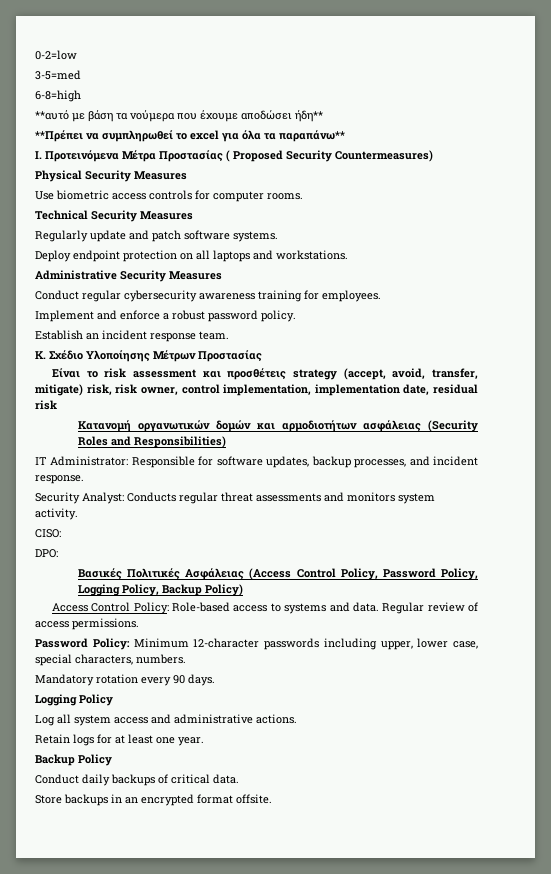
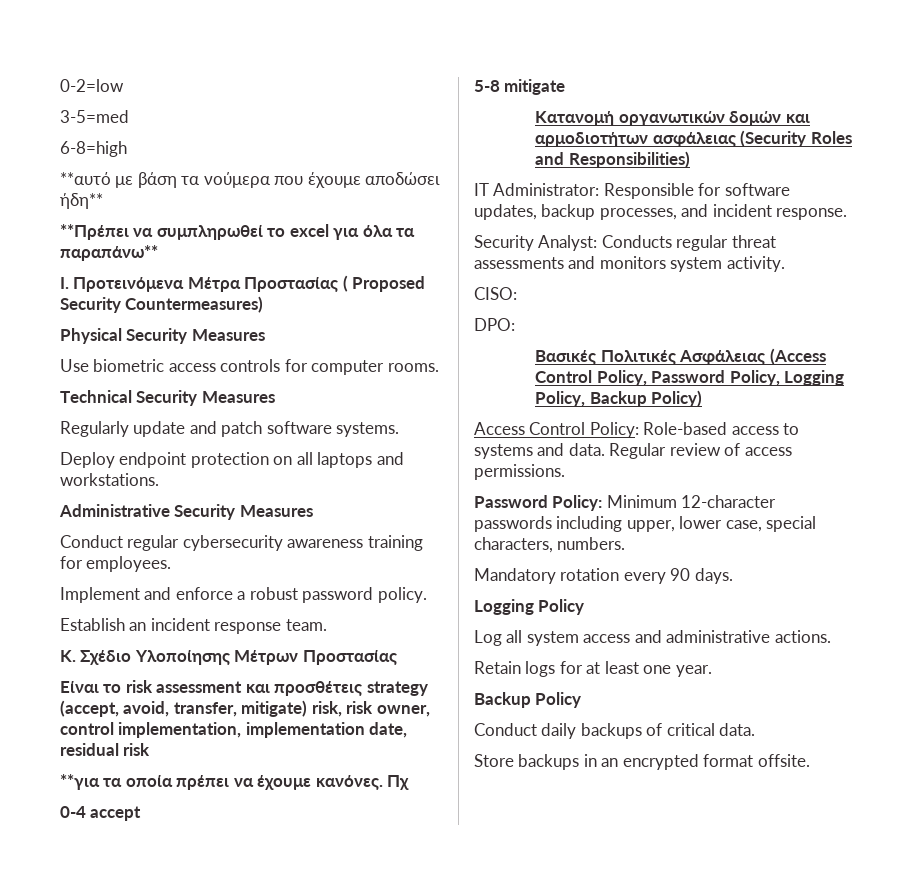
(57, 405) none -> [60,774,410,790] [60,806,142,821] [474,79,566,95] // **για τα οποία πρέπει να έχουμε κανόνες. Πχ // 0-4 accept // 5-8 mitigate

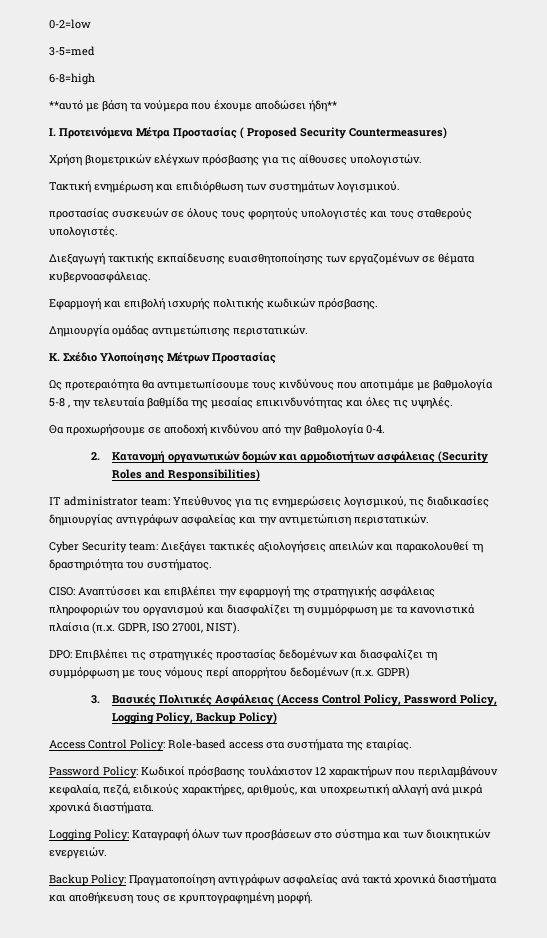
[60,224,416,240] [60,245,158,261] // **Πρέπει να συμπληρωθεί το excel για όλα τα παραπάνω** -> (337, 106) none
[60,328,265,344] [60,359,439,375] [60,390,275,406] [60,421,400,437] [60,452,404,468] [60,473,159,486] [59,504,313,520] [60,535,423,551] [60,556,172,572] [60,587,427,603] [60,618,327,634] Physical Security Measures // Use biometric access controls for computer rooms. // Technical Security Measures // Regularly update and patch software systems. // Deploy endpoint protection on all laptops and workstations. // Administrative Security Measures // Conduct regular cybersecurity awareness training for employees. // Implement and enforce a robust password policy. // Establish an incident response team. -> [49,154,422,166] [49,181,400,193] [49,208,472,220] [49,226,118,238] [49,253,475,265] [49,271,151,283] [49,298,378,310] [49,325,308,337] Χρήση βιομετρικών ελέγχων πρόσβασης για τις αίθουσες υπολογιστών. // Τακτική ενημέρωση και επιδιόρθωση των συστημάτων λογισμικού. // προστασίας συσκευών σε όλους τους φορητούς υπολογιστές και τους σταθερούς υπολογιστές. // Διεξαγωγή τακτικής εκπαίδευσης ευαισθητοποίησης των εργαζομένων σε θέματα κυβερνοασφάλειας. // Εφαρμογή και επιβολή ισχυρής πολιτικής κωδικών πρόσβασης. // Δημιουργία ομάδας αντιμετώπισης περιστατικών.
[60,680,428,696] [60,700,430,717] [60,722,408,738] [60,743,151,756] [60,774,410,790] [60,806,142,821] [474,79,566,95] Είναι το risk assessment και προσθέτεις strategy (accept, avoid, transfer, mitigate) risk, risk owner, control implementation, implementation date, residual risk // **για τα οποία πρέπει να έχουμε κανόνες. Πχ // 0-4 accept // 5-8 mitigate // -> [49,379,493,391] [49,397,453,409] [49,424,385,436] [91,452,101,460] Ως προτεραιότητα θα αντιμετωπίσουμε τους κινδύνους που αποτιμάμε με βαθμολογία 5-8 , την τελευταία βαθμίδα της μεσαίας επικινδυνότητας και όλες τις υψηλές. // Θα προχωρήσουμε σε αποδοχή κινδύνου από την βαθμολογία 0-4. // 2.
[493,183,790,199] [474,204,848,220] [474,235,776,251] [474,256,785,272] [474,287,517,300] [474,318,515,331] Administrator: Responsible for software updates, backup processes, and incident response. // Security Analyst: Conducts regular threat assessments and monitors system activity. // CISO: // DPO: // -> [64,496,489,508] [49,514,429,526] [49,541,483,553] [49,559,212,571] [49,586,435,598] [49,604,475,616] [49,622,240,634] [49,649,437,661] [49,667,410,679] [91,695,101,704] administrator team: Υπεύθυνος για τις ενημερώσεις λογισμικού, τις διαδικασίες δημιουργίας αντιγράφων ασφαλείας και την αντιμετώπιση περιστατικών. // Cyber Security team: Διεξάγει τακτικές αξιολογήσεις απειλών και παρακολουθεί τη δραστηριότητα του συστήματος. // CISO: Αναπτύσσει και επιβλέπει την εφαρμογή της στρατηγικής ασφάλειας πληροφοριών του οργανισμού και διασφαλίζει τη συμμόρφωση με τα κανονιστικά πλαίσια (π.χ. GDPR, ISO 27001, NIST). // DPO: Επιβλέπει τις στρατηγικές προστασίας δεδομένων και διασφαλίζει τη συμμόρφωση με τους νόμους περί απορρήτου δεδομένων (π.χ. GDPR) // 3.
[783,423,800,435] [474,443,792,459] [474,464,565,480] [474,495,777,511] [474,516,817,532] [474,537,626,553] [474,568,733,584] [474,599,585,615] [474,630,831,646] [474,661,712,677] [474,692,582,708] [474,723,756,739] [474,754,810,770] to systems and data. Regular review of access permissions. // Password Policy: Minimum 12-character passwords including upper, lower case, special characters, numbers. // Mandatory rotation every 90 days. // Logging Policy // Log all system access and administrative actions. // Retain logs for at least one year. // Backup Policy // Conduct daily backups of critical data. // Store backups in an encrypted format offsite. -> [266,739,412,751] [49,766,498,778] [49,784,483,796] [49,802,154,814] [49,829,491,841] [49,847,107,859] [49,874,497,886] [49,892,313,904] στα συστήματα της εταιρίας. // Password Policy: Κωδικοί πρόσβασης τουλάχιστον 12 χαρακτήρων που περιλαμβάνουν κεφαλαία, πεζά, ειδικούς χαρακτήρες, αριθμούς, και υποχρεωτική αλλαγή ανά μικρά χρονικά διαστήματα. // Logging Policy: Καταγραφή όλων των προσβάσεων στο σύστημα και των διοικητικών ενεργειών. // Backup Policy: Πραγματοποίηση αντιγράφων ασφαλείας ανά τακτά χρονικά διαστήματα και αποθήκευση τους σε κρυπτογραφημένη μορφή.

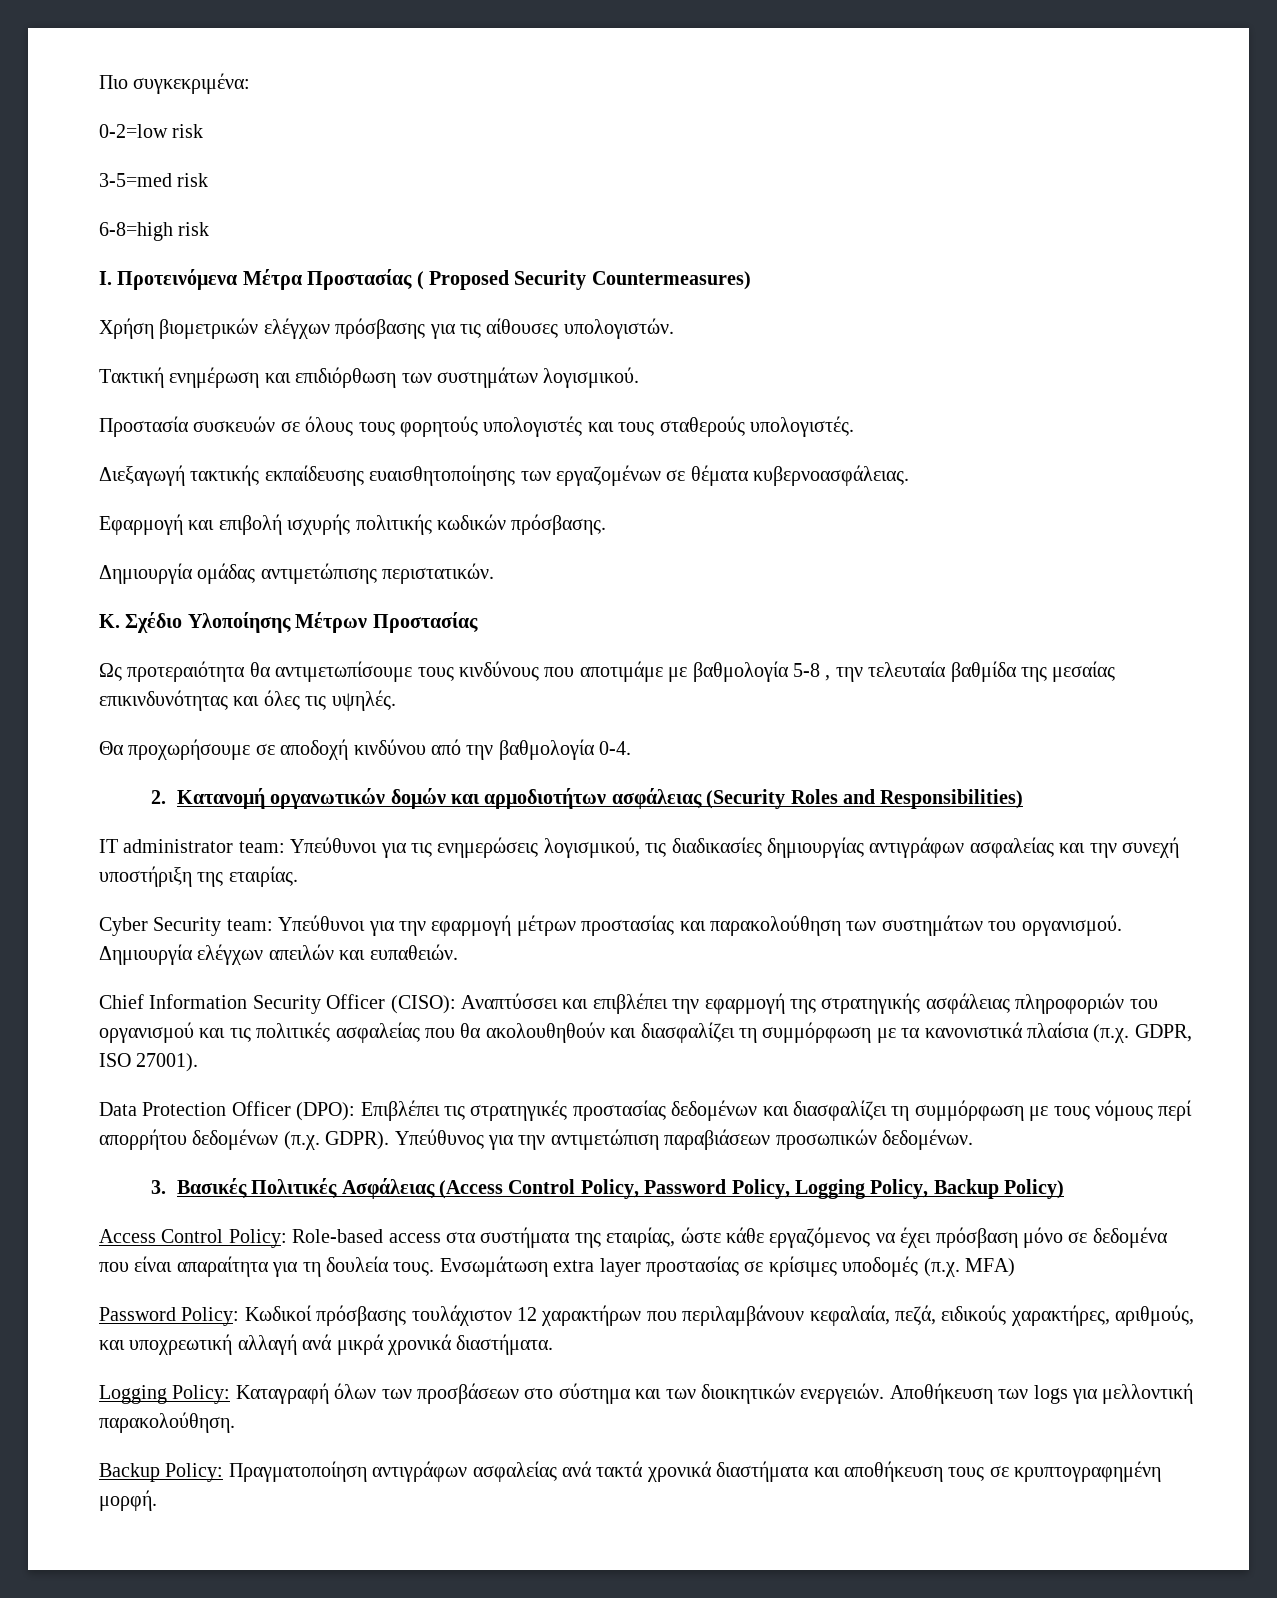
(49, 24) none -> [99,73,251,94] Πιο συγκεκριμένα: //
(91, 24) none -> [172,124,204,138] risk
(95, 51) none -> [177,173,209,187] risk
[49,100,337,112] // **αυτό με βάση τα νούμερα που έχουμε αποδώσει ήδη** -> [178,222,210,236] risk
[49,208,109,220] προστασίας -> [99,416,189,437] Προστασία
[173,496,232,508] Υπεύθυνος -> [290,837,378,853] Υπεύθυνοι
[279,514,429,526] αντιμετώπιση περιστατικών. -> [1121,837,1179,858] [99,866,298,887] συνεχή υποστήριξη της εταιρίας.
[161,541,483,553] [49,559,212,571] [49,587,75,596] Διεξάγει τακτικές αξιολογήσεις απειλών και παρακολουθεί τη δραστηριότητα του συστήματος. // CISO: -> [278,915,1122,936] [99,944,458,965] [99,994,456,1014] Υπεύθυνοι για την εφαρμογή μέτρων προστασίας και παρακολούθηση των συστημάτων του οργανισμού. Δημιουργία ελέγχων απειλών και ευπαθειών. // Chief Information Security Officer (CISO):
(224, 610) none -> [229,1022,637,1043] τις πολιτικές ασφαλείας που θα ακολουθηθούν και
[172,622,240,634] [49,650,72,659] 27001, NIST). // DPO: -> [136,1053,199,1072] [99,1101,356,1121] 27001). // Data Protection Officer (DPO):
[377,667,410,679] GDPR) -> [325,1129,973,1150] GDPR). Υπεύθυνος για την αντιμετώπιση παραβιάσεων προσωπικών δεδομένων.
[366,739,412,751] εταιρίας. -> [606,1227,1168,1248] [99,1256,1015,1277] εταιρίας, ώστε κάθε εργαζόμενος να έχει πρόσβαση μόνο σε δεδομένα που είναι απαραίτητα για τη δουλεία τους. Ενσωμάτωση extra layer προστασίας σε κρίσιμες υποδομές (π.χ. MFA)
(107, 853) none -> [889,1383,1194,1404] [99,1412,235,1433] Αποθήκευση των logs για μελλοντική παρακολούθηση.

